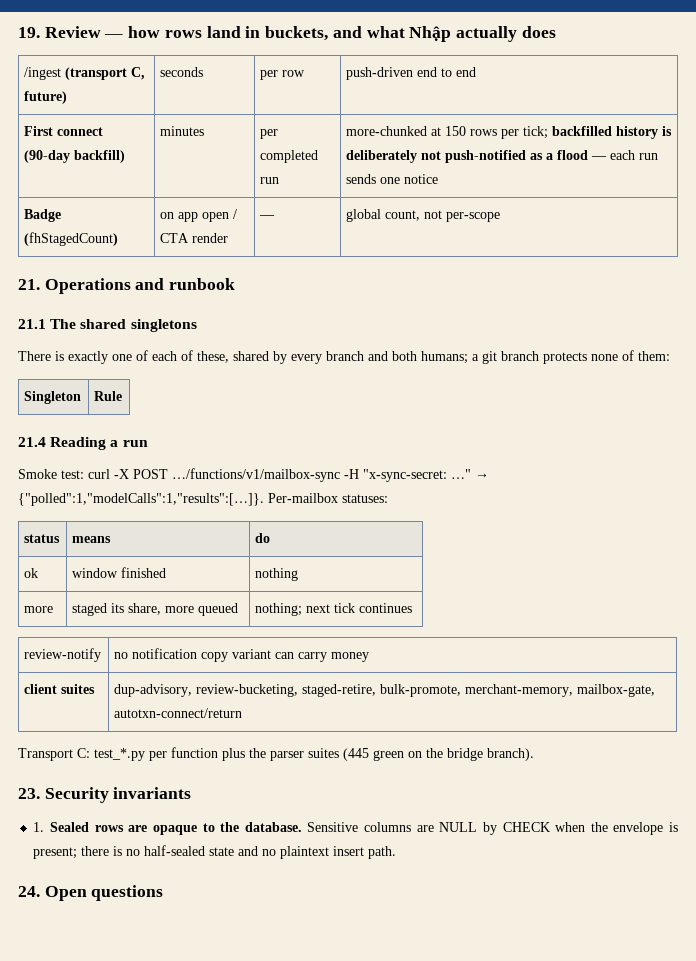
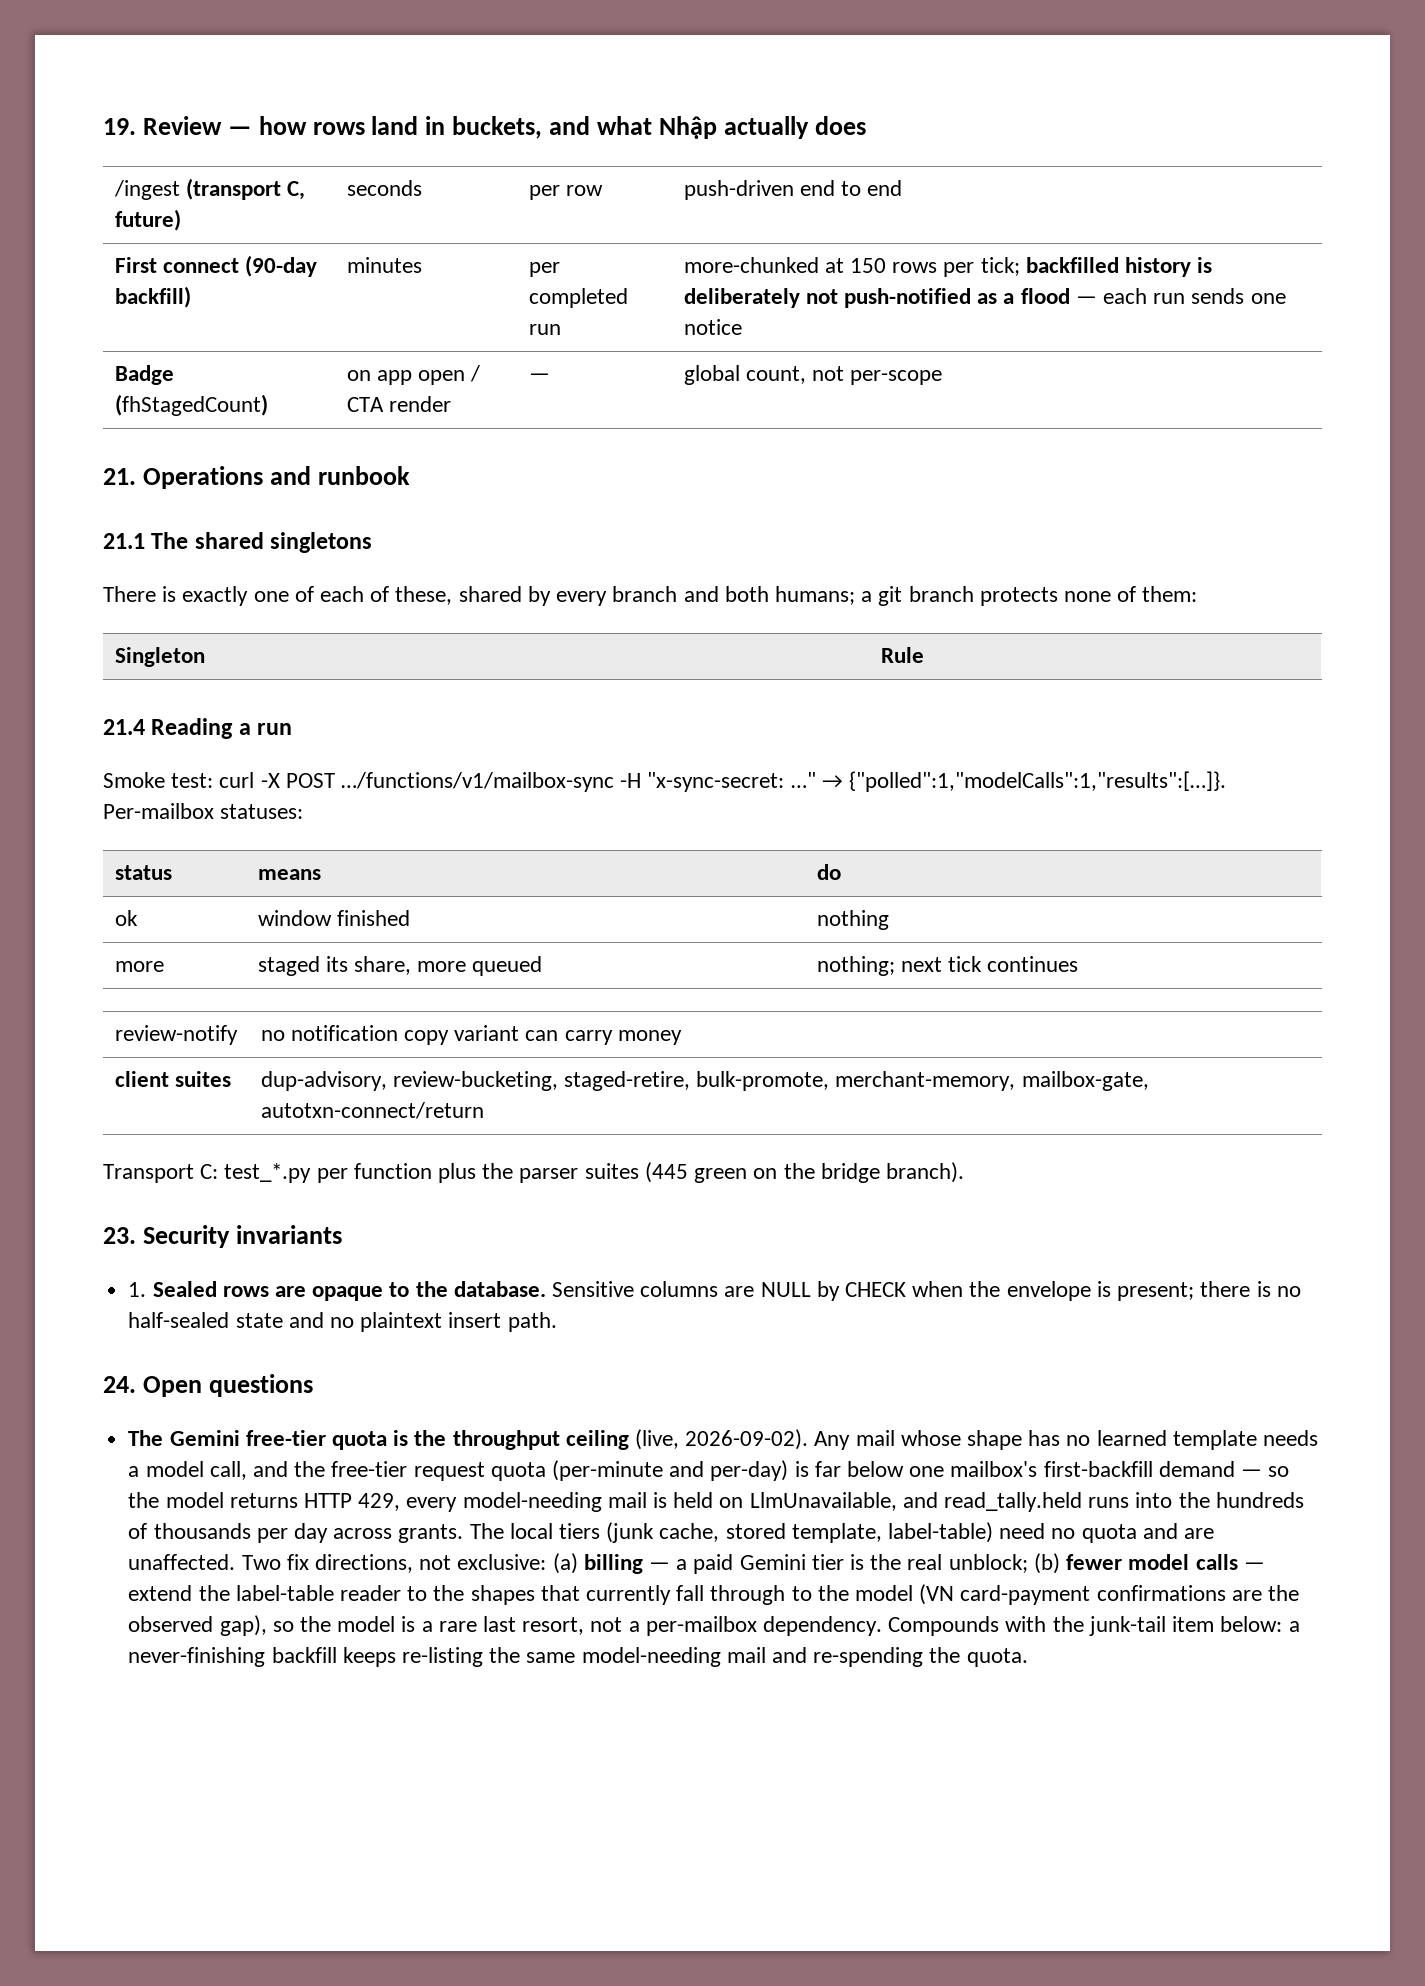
(164, 893) none -> [128,1429,1319,1450] [128,1460,1290,1481] [128,1492,1304,1512] [128,1522,1215,1543] [128,1553,1265,1574] [128,1584,1300,1605] [128,1615,1300,1636] [128,1647,1028,1667] // The Gemini free-tier quota is the throughput ceiling (live, 2026-09-02). Any mail whose shape has no learned template needs a model call, and the free-tier request quota (per-minute and per-day) is far below one mailbox's first-backfill demand — so the model returns HTTP 429, every model-needing mail is held on LlmUnavailable, and read_tally.held runs into the hundreds of thousands per day across grants. The local tiers (junk cache, stored template, label-table) need no quota and are unaffected. Two fix directions, not exclusive: (a) billing — a paid Gemini tier is the real unblock; (b) fewer model calls — extend the label-table reader to the shapes that currently fall through to the model (VN card-payment confirmations are the observed gap), so the model is a rare last resort, not a per-mailbox dependency. Compounds with the junk-tail item below: a never-finishing backfill keeps re-listing the same model-needing mail and re-spending the quota.

